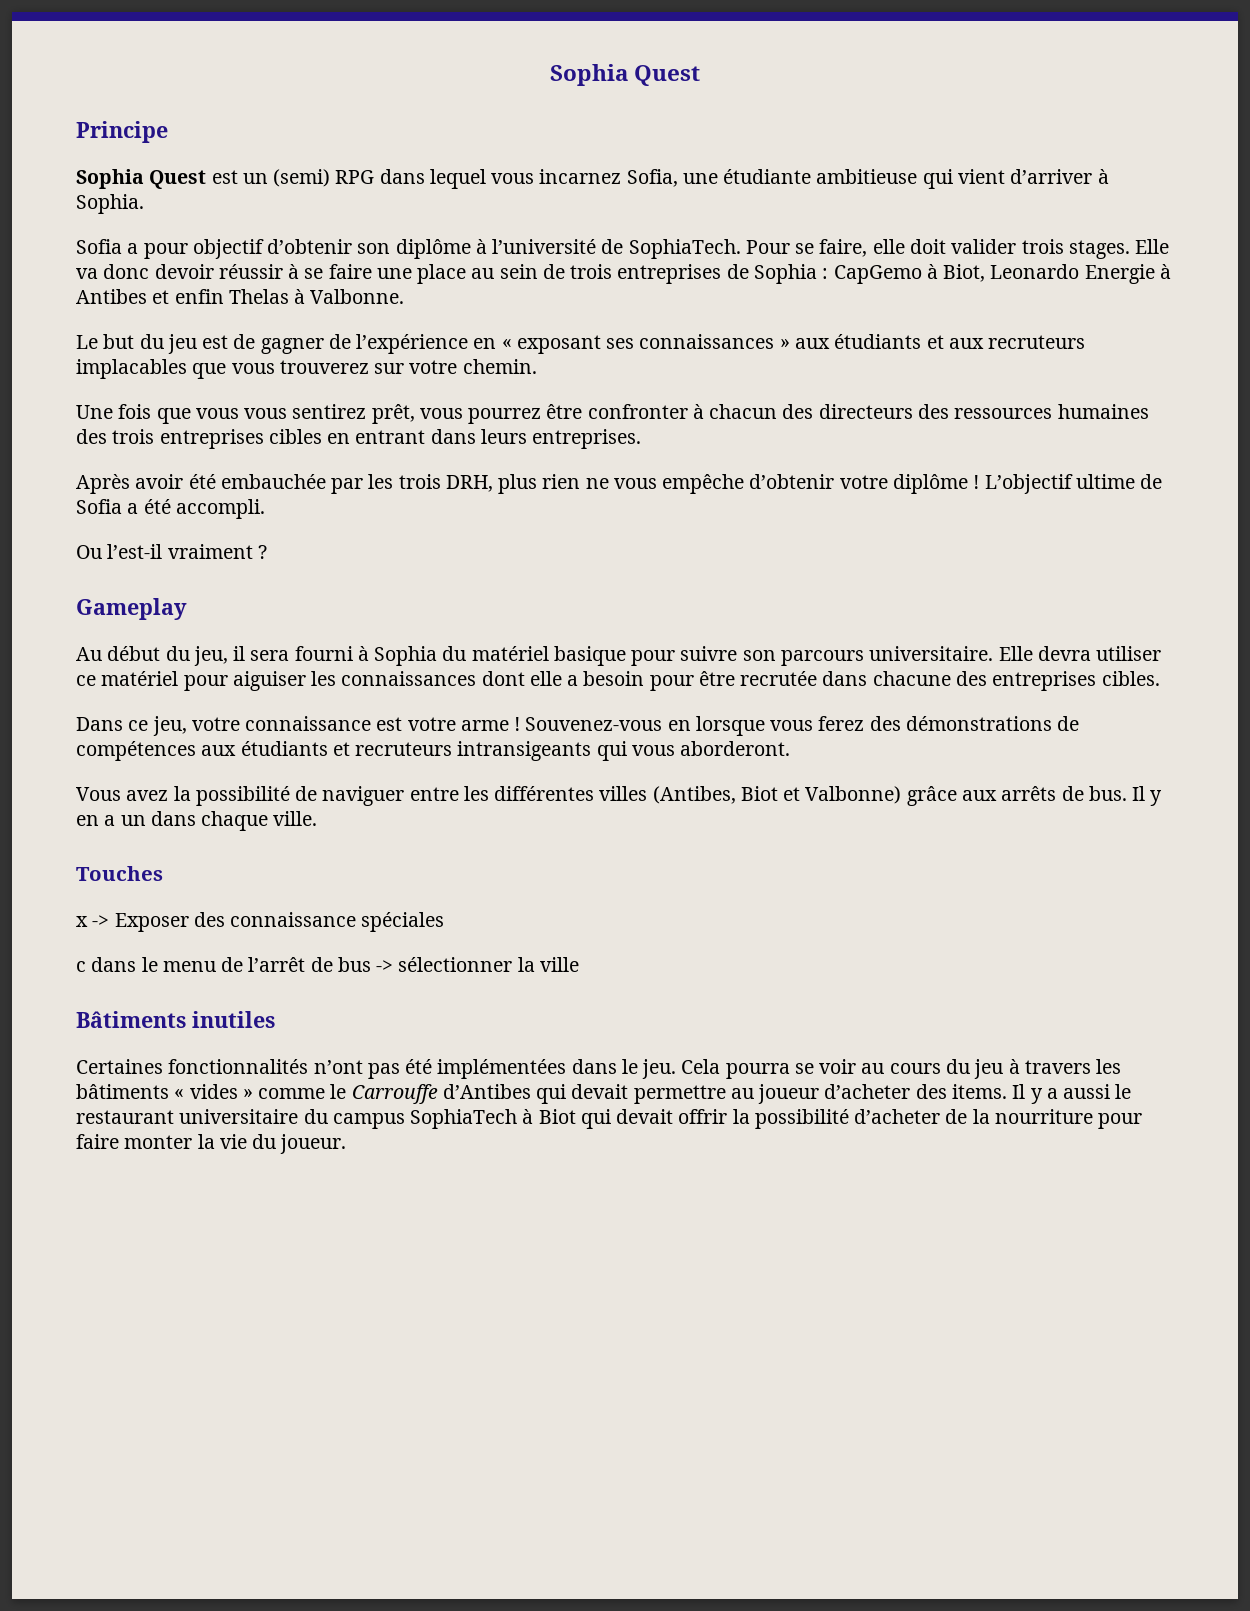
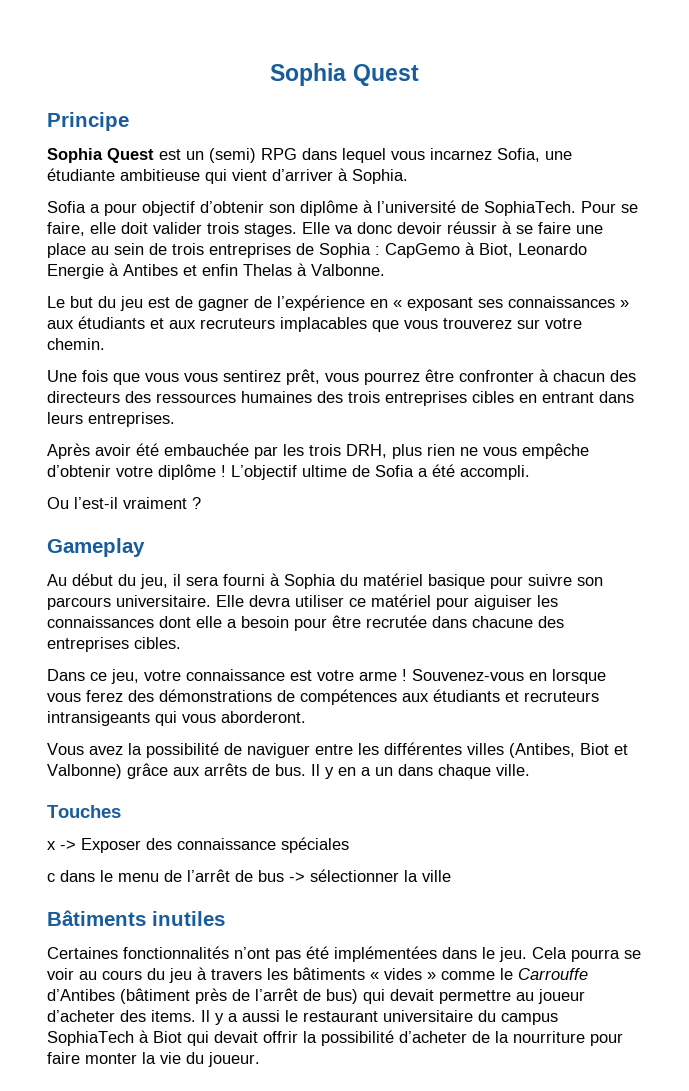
(531, 1091) none -> [120,988,358,1004] (bâtiment près de l’arrêt de bus)

